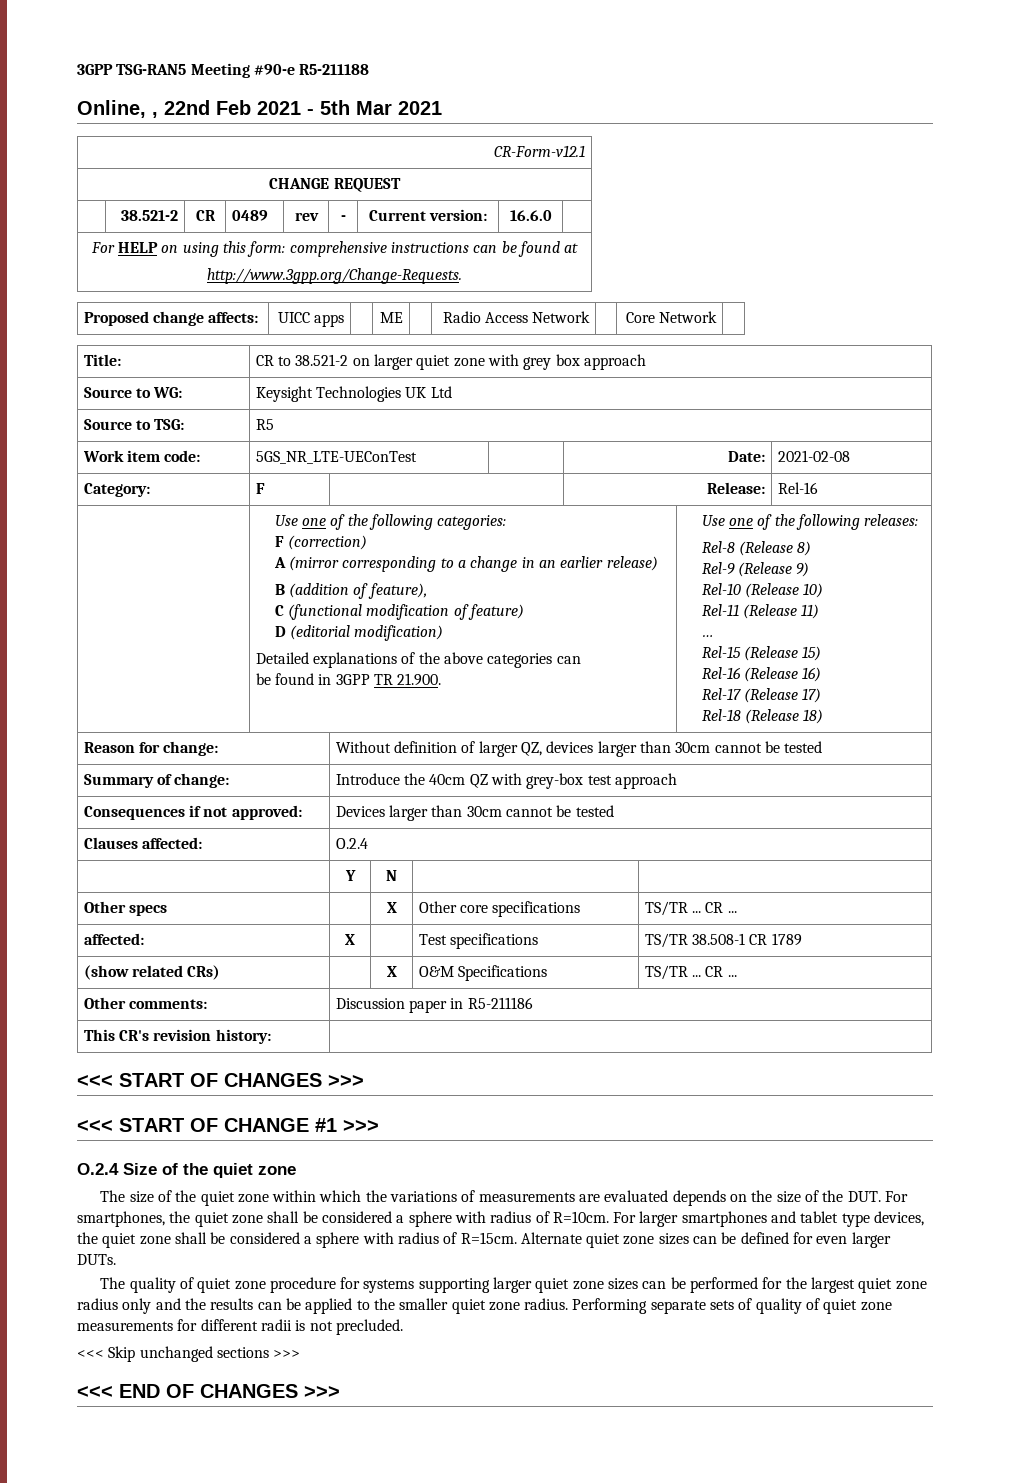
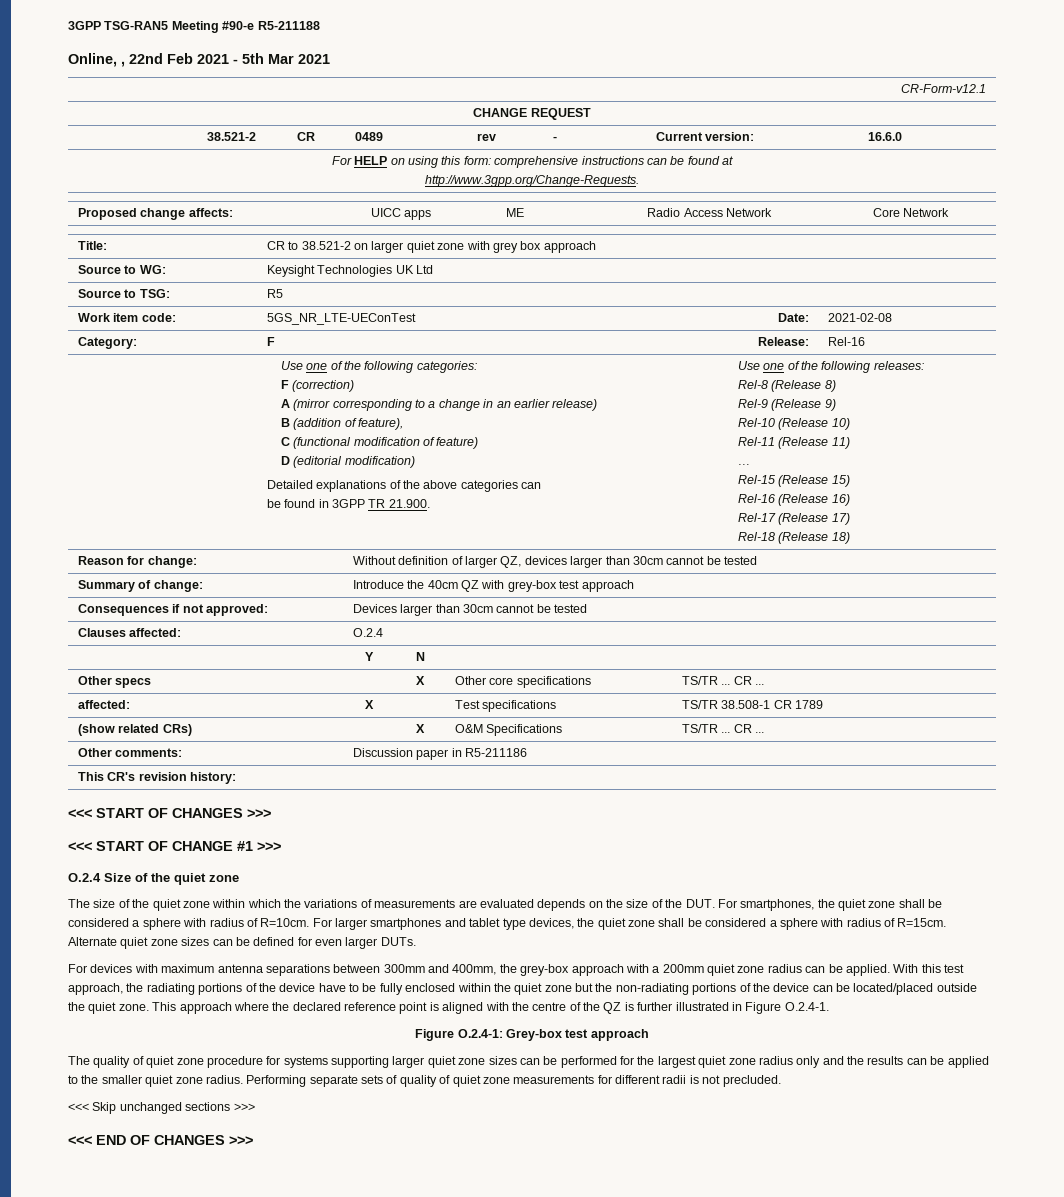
(116, 1259) none -> [68,964,964,976] [68,983,977,995] [68,1002,829,1014] [415,1029,649,1041] // For devices with maximum antenna separations between 300mm and 400mm, the grey-box approach with a 200mm quiet zone radius can be applied. With this test approach, the radiating portions of the device have to be fully enclosed within the quiet zone but the non-radiating portions of the device can be located/placed outside the quiet zone. This approach where the declared reference point is aligned with the centre of the QZ is further illustrated in Figure O.2.4-1. // Figure O.2.4-1: Grey-box test approach

